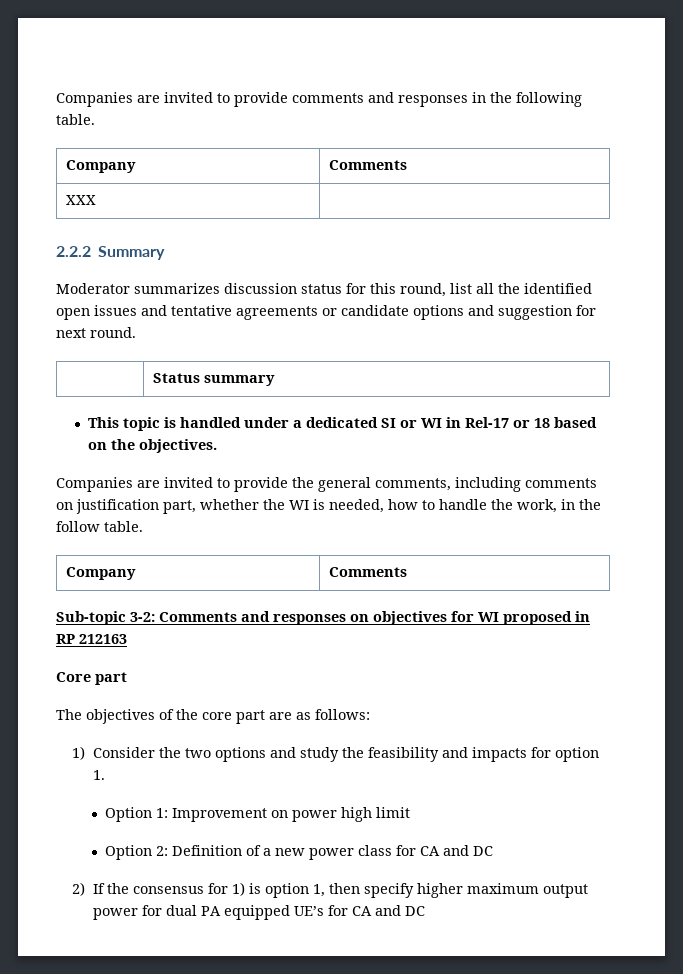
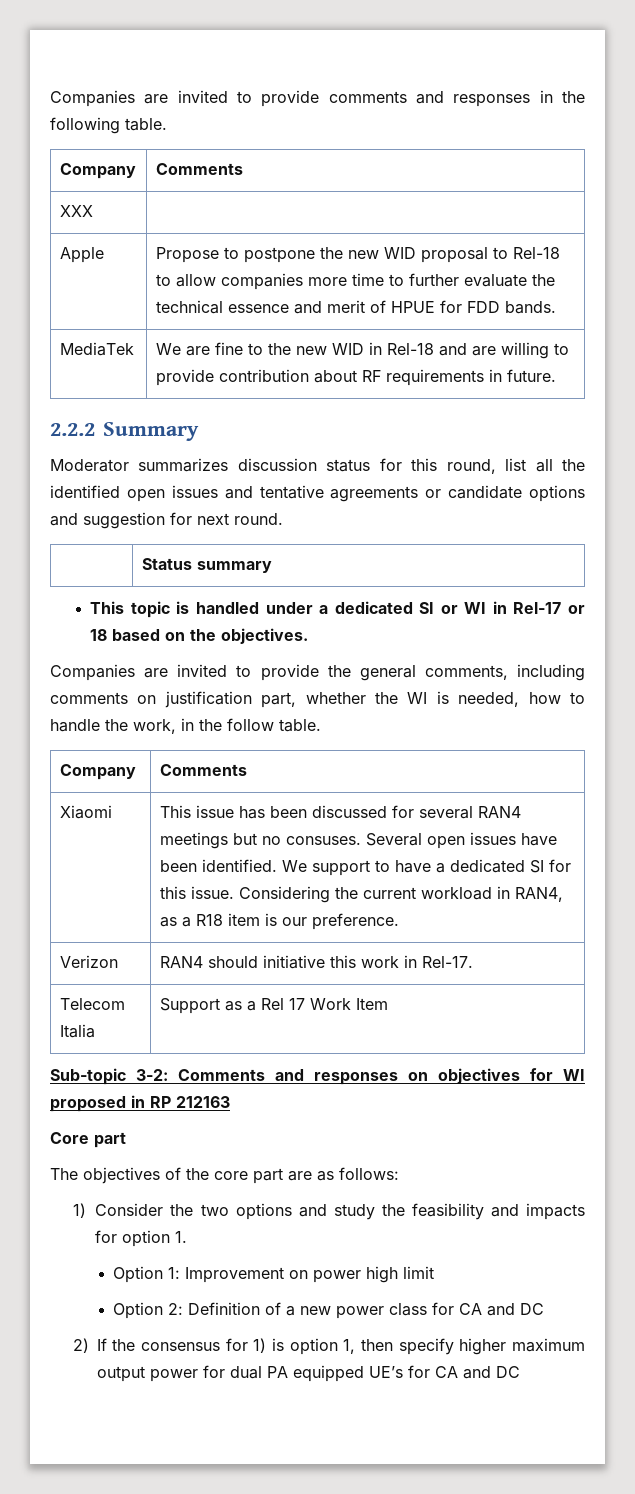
(96, 200) none -> [59,247,104,263] [155,247,560,263] [155,273,555,290] [155,300,556,314] [59,342,134,356] [155,342,569,359] [155,369,556,386] // Apple | Propose to postpone the new WID proposal to Rel-18 to allow companies more time to further evaluate the technical essence and merit of HPUE for FDD bands. // MediaTek | We are fine to the new WID in Rel-18 and are willing to provide contribution about RF requirements in future.
(407, 572) none -> [59,805,112,819] [159,805,521,819] [159,832,557,849] [159,859,571,876] [159,886,563,903] [159,913,399,930] [59,955,118,968] [159,955,473,969] [59,998,125,1010] [59,1024,95,1038] [159,998,388,1014] // Xiaomi | This issue has been discussed for several RAN4 meetings but no consuses. Several open issues have been identified. We support to have a dedicated SI for this issue. Considering the current workload in RAN4, as a R18 item is our preference. // Verizon | RAN4 should initiative this work in Rel-17. // Telecom Italia | Support as a Rel 17 Work Item

